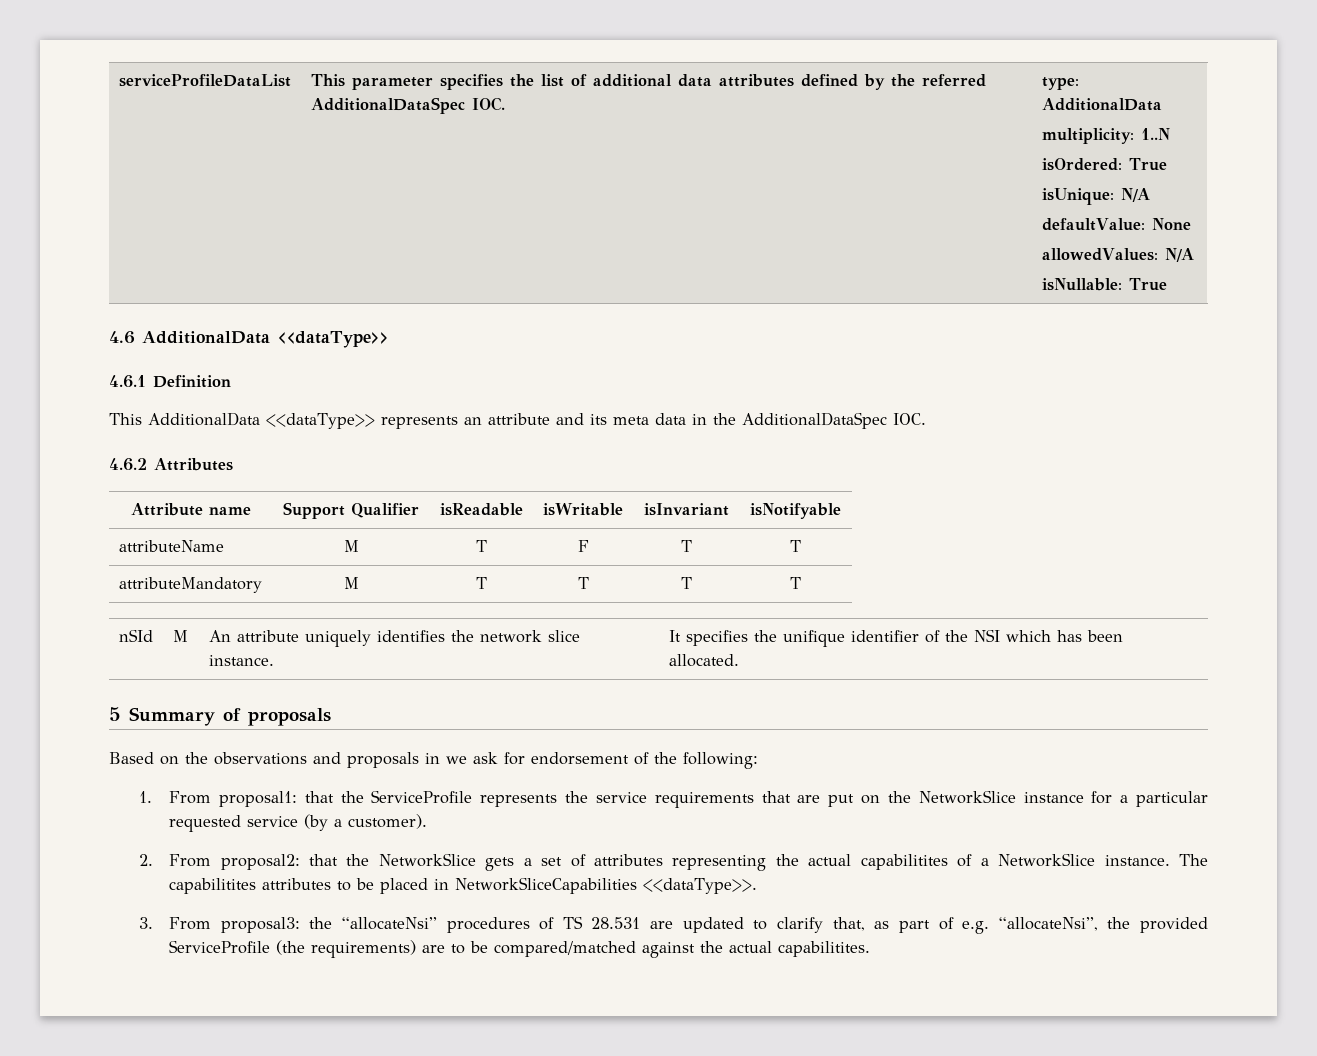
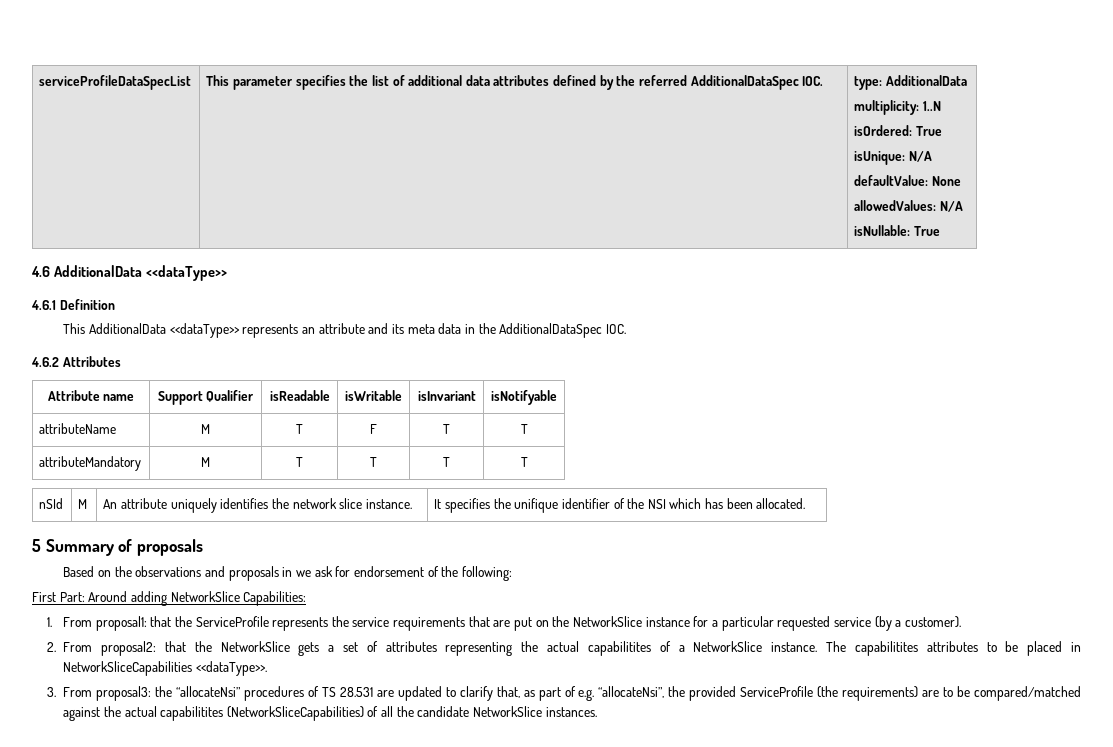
[118,74,291,87] serviceProfileDataList -> [39,75,192,90] serviceProfileDataSpecList
(758, 760) none -> [32,591,307,606] // First Part: Around adding NetworkSlice Capabilities:
[778,941,871,957] capabilitites. -> [160,706,597,721] capabilitites (NetworkSliceCapabilities) of all the candidate NetworkSlice instances.

